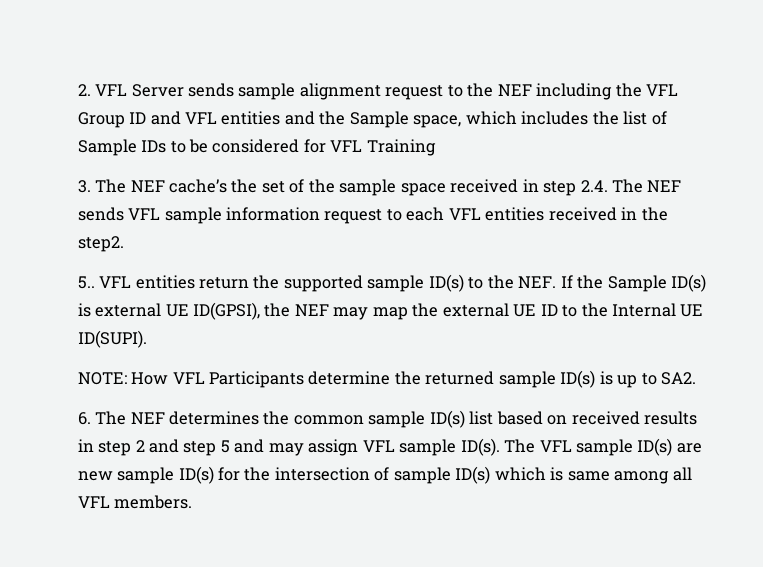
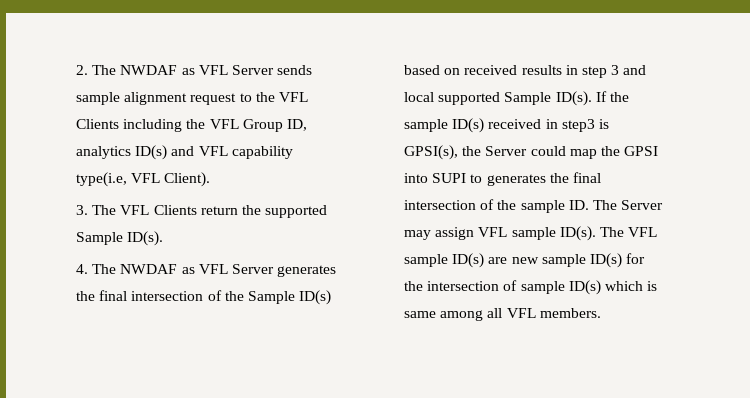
(91, 90) none -> [92,65,195,75] The NWDAF as
[497,84,532,96] NEF -> [279,92,309,102] [76,119,120,129] VFL Clients
[129,111,667,128] [77,139,436,156] [77,179,682,196] [77,207,668,224] [77,236,124,252] [77,274,707,292] [77,302,704,320] [77,330,147,348] [77,370,697,388] [77,410,494,428] ID and VFL entities and the Sample space, which includes the list of Sample IDs to be considered for VFL Training // 3. The NEF cache’s the set of the sample space received in step 2.4. The NEF sends VFL sample information request to each VFL entities received in the step2. // 5.. VFL entities return the supported sample ID(s) to the NEF. If the Sample ID(s) is external UE ID(GPSI), the NEF may map the external UE ID to the Internal UE ID(SUPI). // NOTE: How VFL Participants determine the returned sample ID(s) is up to SA2. // 6. The NEF determines the common sample ID(s) list -> [287,119,308,131] [76,145,293,160] [76,172,211,187] [76,205,328,218] [76,231,164,246] [76,264,337,277] [76,290,332,305] ID, analytics ID(s) and VFL capability type(i.e, VFL Client). // 3. The VFL Clients return the supported Sample ID(s). // 4. The NWDAF as VFL Server generates the final intersection of the Sample ID(s)
[135,439,265,456] 2 and step 5 and -> [611,65,647,75] [404,91,630,106] [404,118,610,133] [404,145,659,160] [404,172,602,186] [404,199,664,213] 3 and local supported Sample ID(s). If the sample ID(s) received in step3 is GPSI(s), the Server could map the GPSI into SUPI to generates the final intersection of the sample ID. The Server

